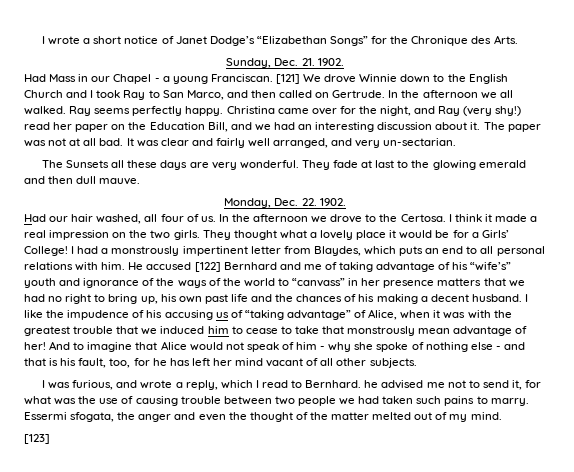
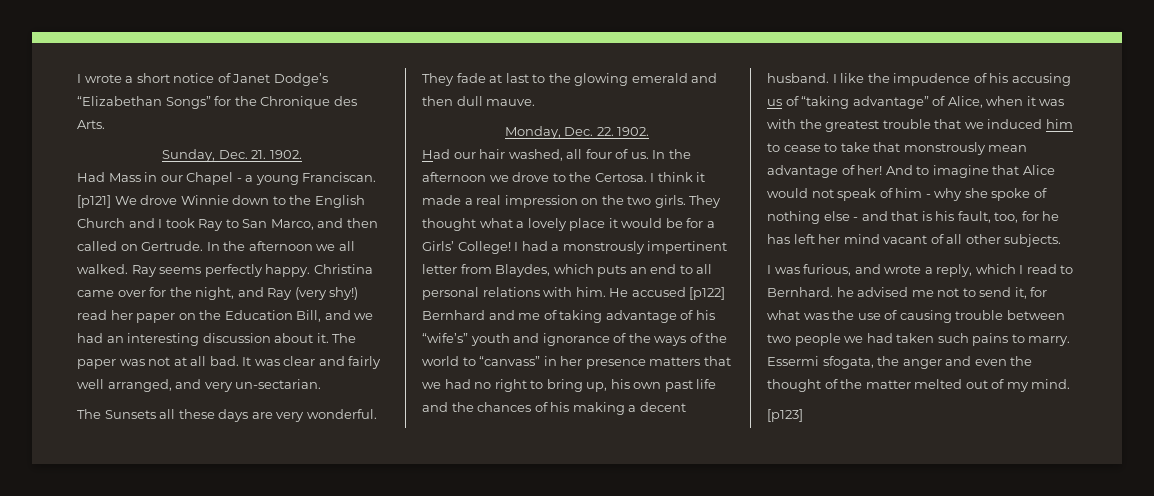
[275,74,300,84] [121] -> [77,195,111,208] [p121]
[194,262,221,272] [122] -> [689,287,726,300] [p122]
[24,434,50,444] [123] -> [767,409,803,422] [p123]

